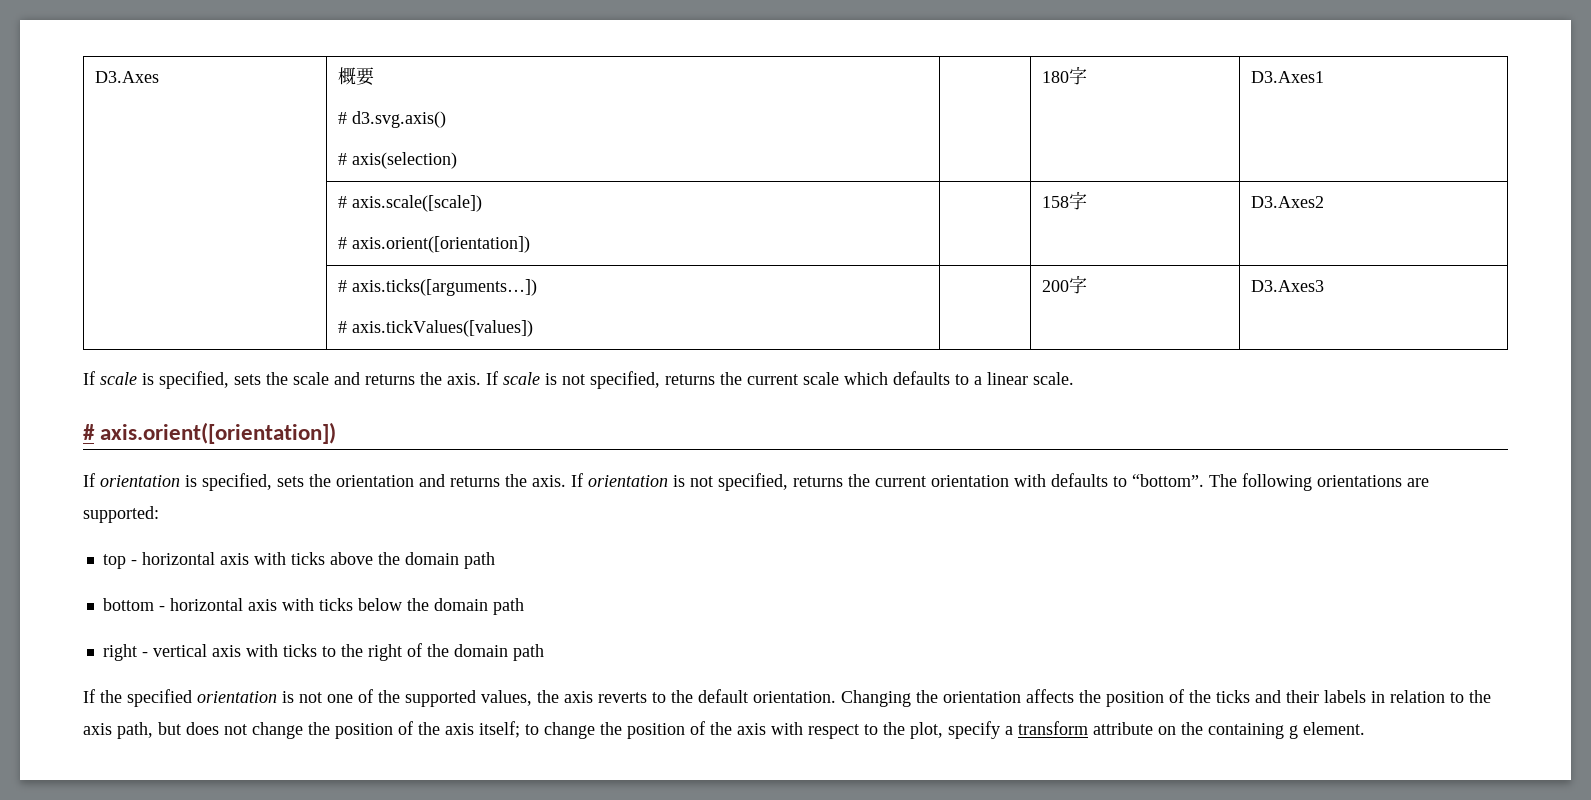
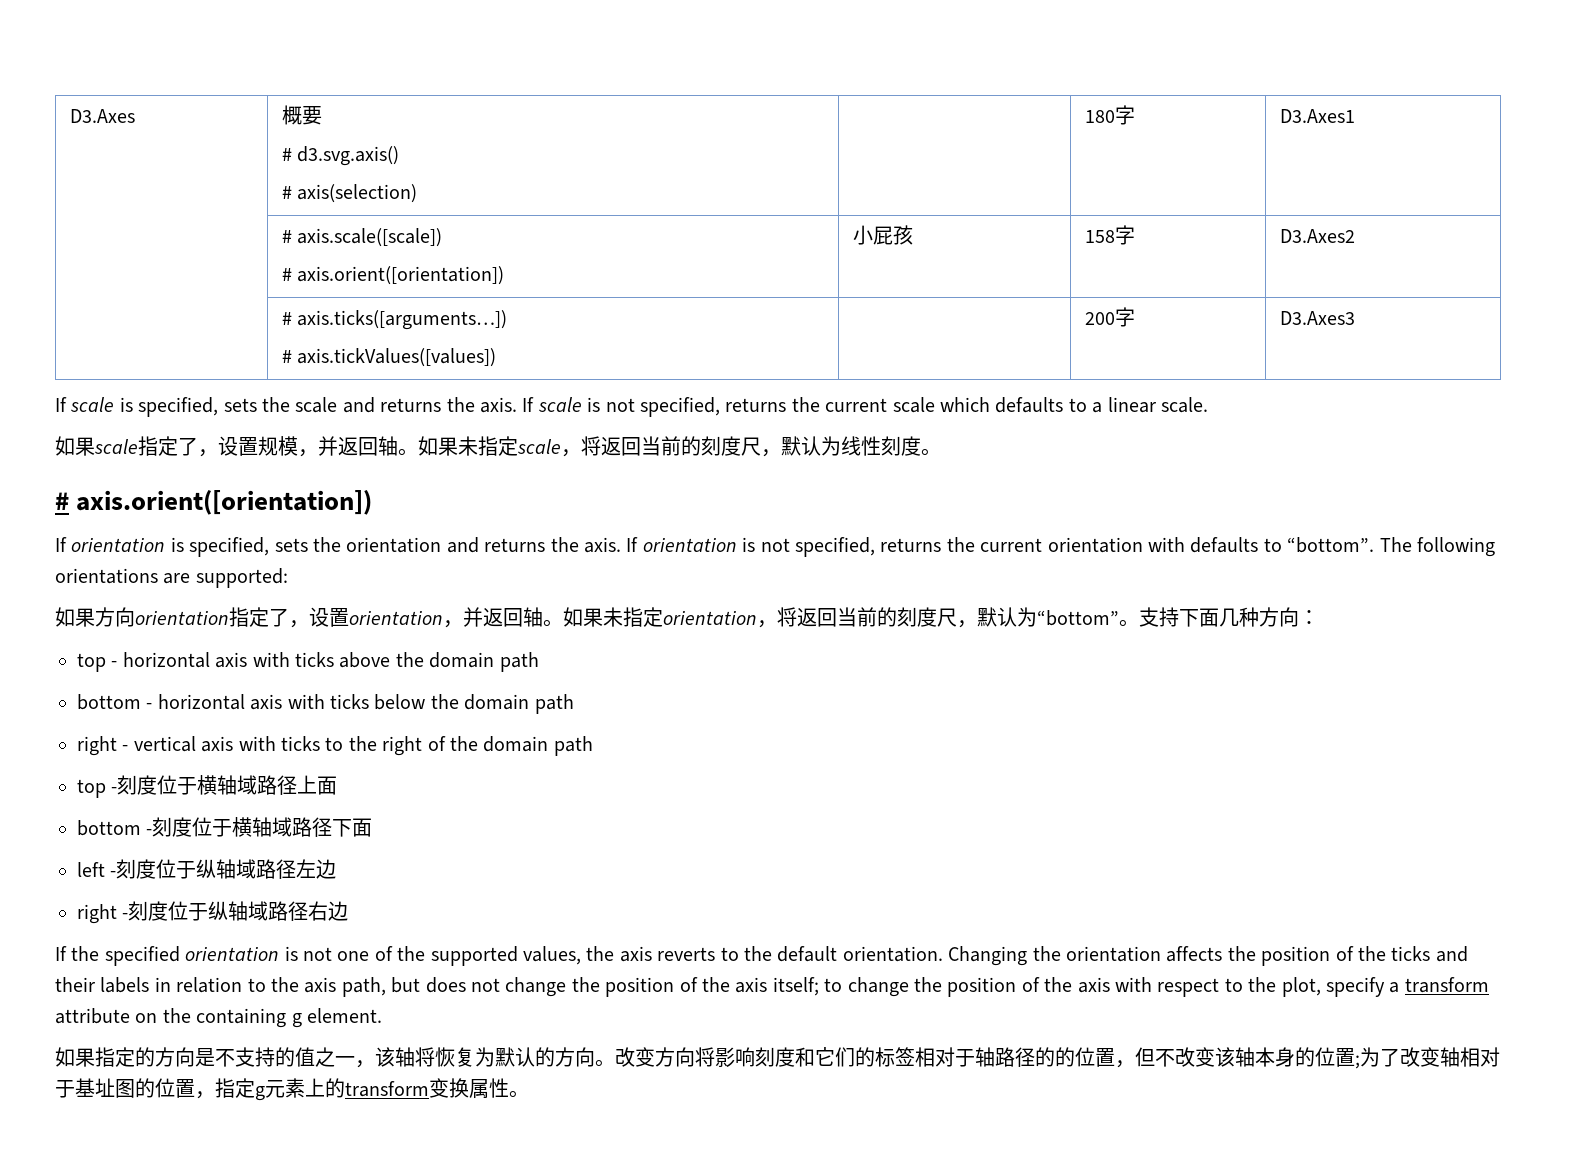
(531, 244) none -> [852,225,913,245] 小屁孩
(1074, 378) none -> [55,436,941,457] // 如果scale指定了，设置规模，并返回轴。如果未指定scale，将返回当前的刻度尺，默认为线性刻度。
(159, 514) none -> [55,607,1319,628] // 如果方向orientation指定了，设置orientation，并返回轴。如果未指定orientation，将返回当前的刻度尺，默认为“bottom”。支持下面几种方向：
(544, 652) none -> [77,775,338,798] [77,817,373,837] [77,859,337,879] [77,901,349,924] // top -刻度位于横轴域路径上面 // bottom -刻度位于横轴域路径下面 // left -刻度位于纵轴域路径左边 // right -刻度位于纵轴域路径右边
(1365, 728) none -> [55,1047,1500,1069] [55,1078,529,1101] // 如果指定的方向是不支持的值之一，该轴将恢复为默认的方向。改变方向将影响刻度和它们的标签相对于轴路径的的位置，但不改变该轴本身的位置;为了改变轴相对于基址图的位置，指定g元素上的transform变换属性。

